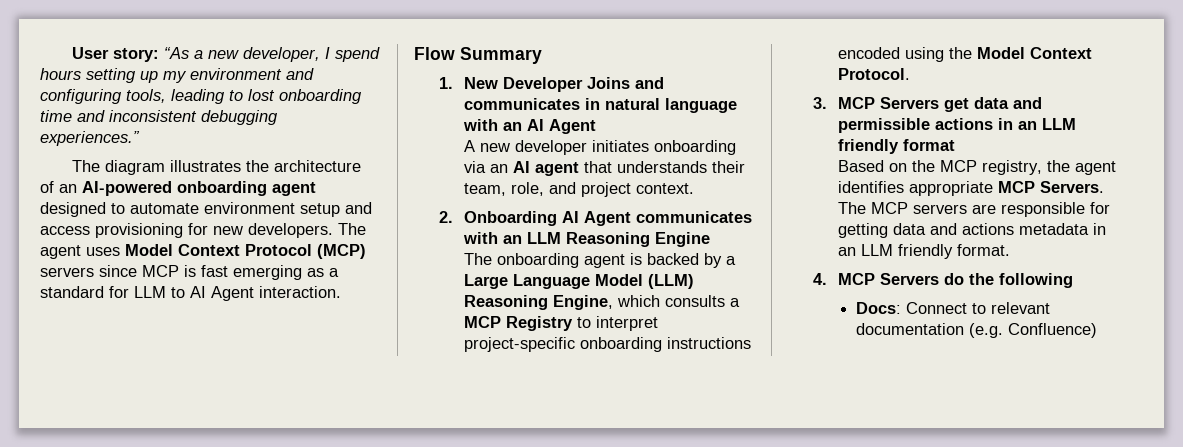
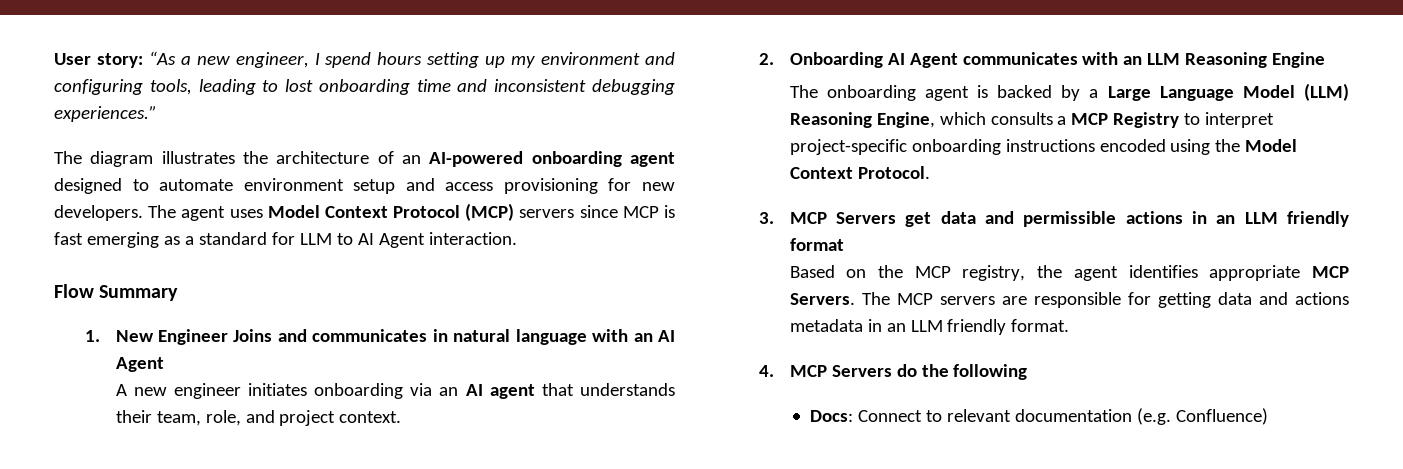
[243,47,321,62] developer, -> [235,52,309,68] engineer,
[502,77,583,92] Developer -> [157,329,228,345] Engineer
[514,140,587,155] developer -> [173,383,241,399] engineer

